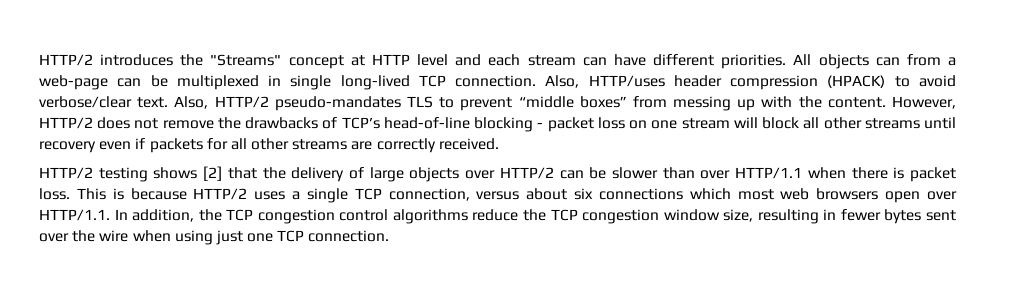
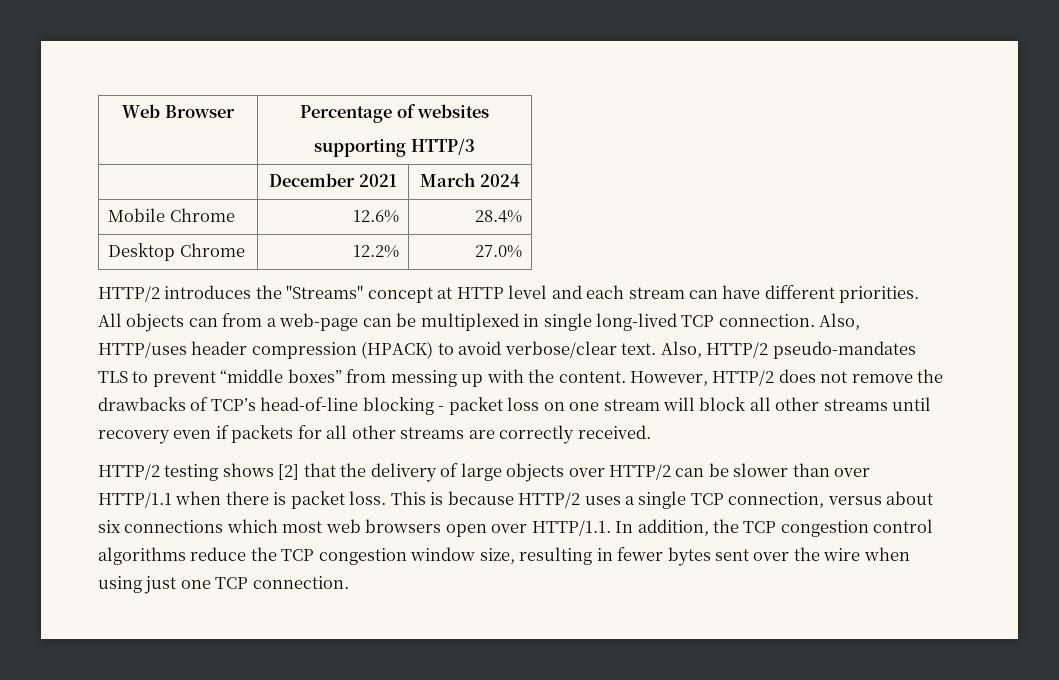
(39, 60) none -> [122,104,235,118] [300,104,489,123] [314,138,475,157] [269,173,397,187] [420,173,520,187] [108,208,235,222] [352,210,399,223] [474,210,522,223] [108,243,245,261] [352,245,399,258] [474,245,522,258] Web Browser | Percentage of websites // supporting HTTP/3 // | December 2021 | March 2024 // Mobile Chrome | 12.6% | 28.4% // Desktop Chrome | 12.2% | 27.0% //

